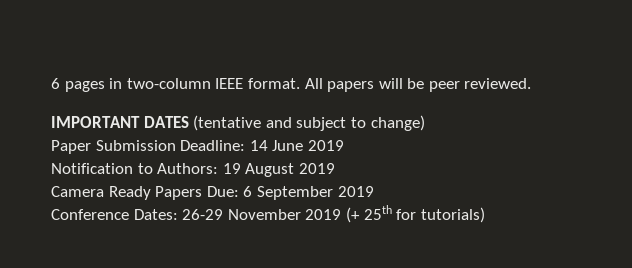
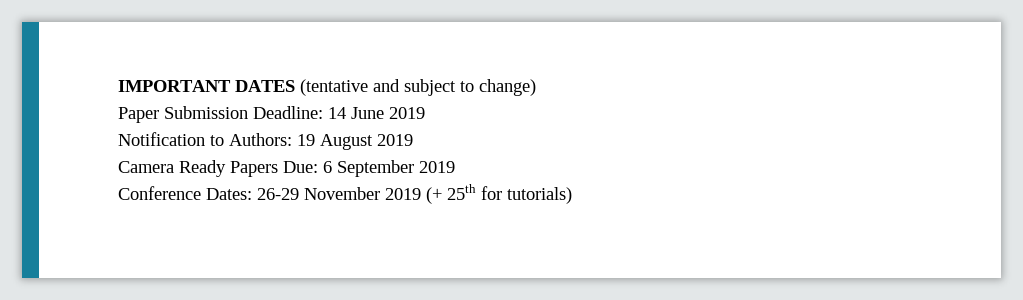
[51,78,532,92] 6 pages in two-column IEEE format. All papers will be peer reviewed. // -> (118, 86) none

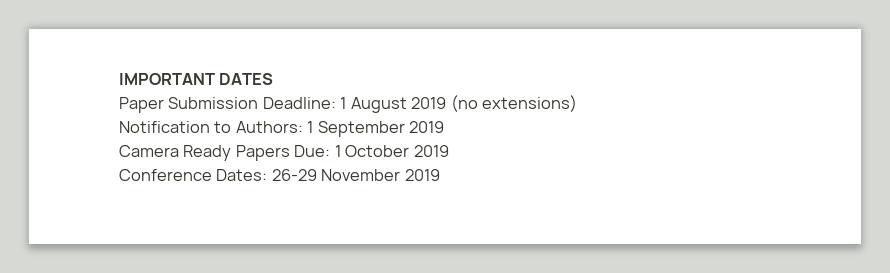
[300,79,536,96] (tentative and subject to change) -> (274, 79) none
[328,107,425,119] 14 June 2019 -> [340,95,578,113] 1 August 2019 (no extensions)
[297,134,373,150] 19 August -> [307,121,405,137] 1 September
[323,160,414,177] 6 September -> [334,145,410,157] 1 October
[426,184,572,204] (+ 25th for tutorials) -> (440, 175) none

